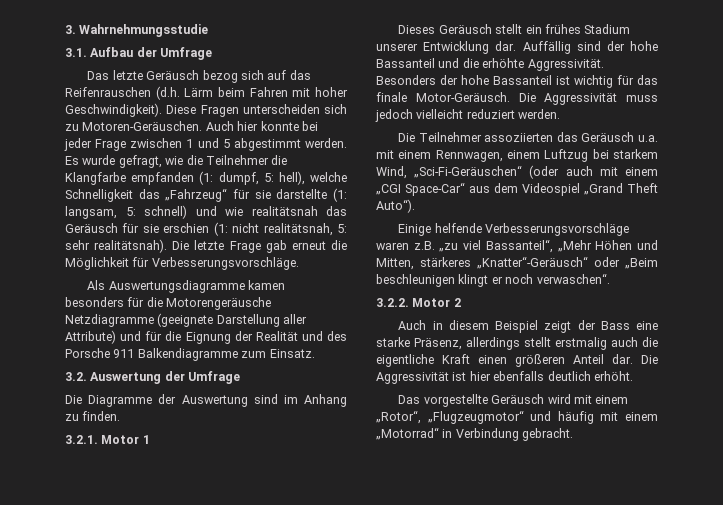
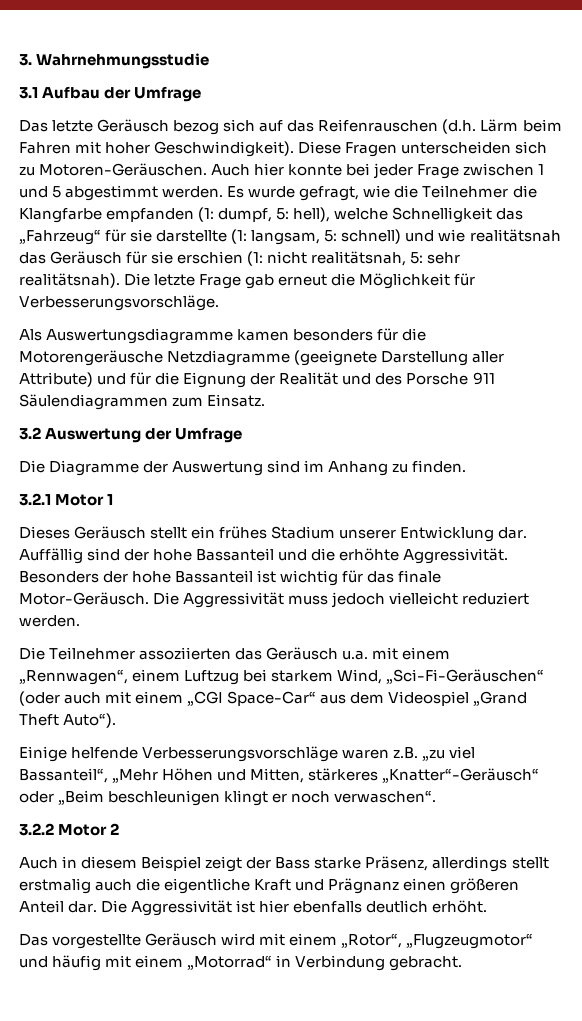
[65,48,87,57] 3.1. -> [19,87,38,99] 3.1
[137,348,238,361] Balkendiagramme -> [19,394,168,410] Säulendiagrammen
[65,372,87,381] 3.2. -> [19,427,41,440] 3.2
[65,435,98,444] 3.2.1. -> [19,493,51,506] 3.2.1
[435,150,503,162] Rennwagen, -> [19,669,128,685] „Rennwagen“,
[376,298,409,307] 3.2.2. -> [19,823,54,836] 3.2.2
[636,321,658,330] eine -> (311, 863) none
(470, 359) none -> [295,878,400,894] und Prägnanz

